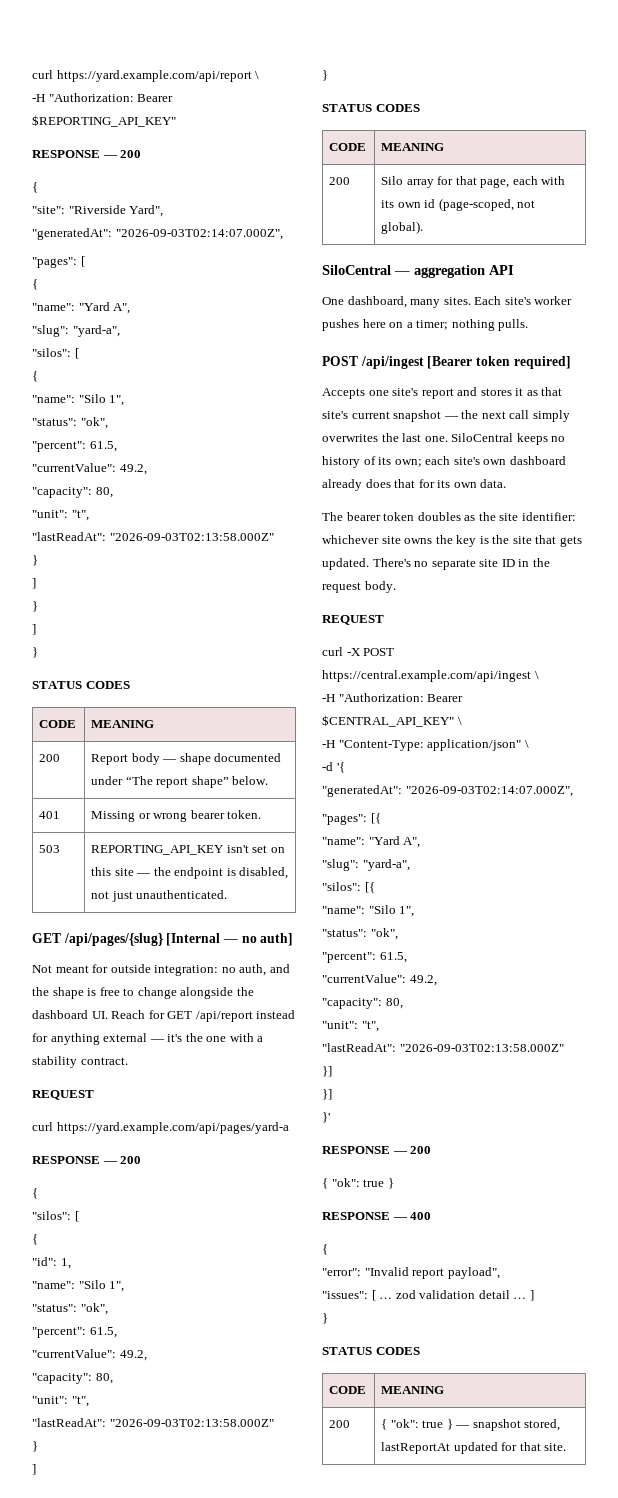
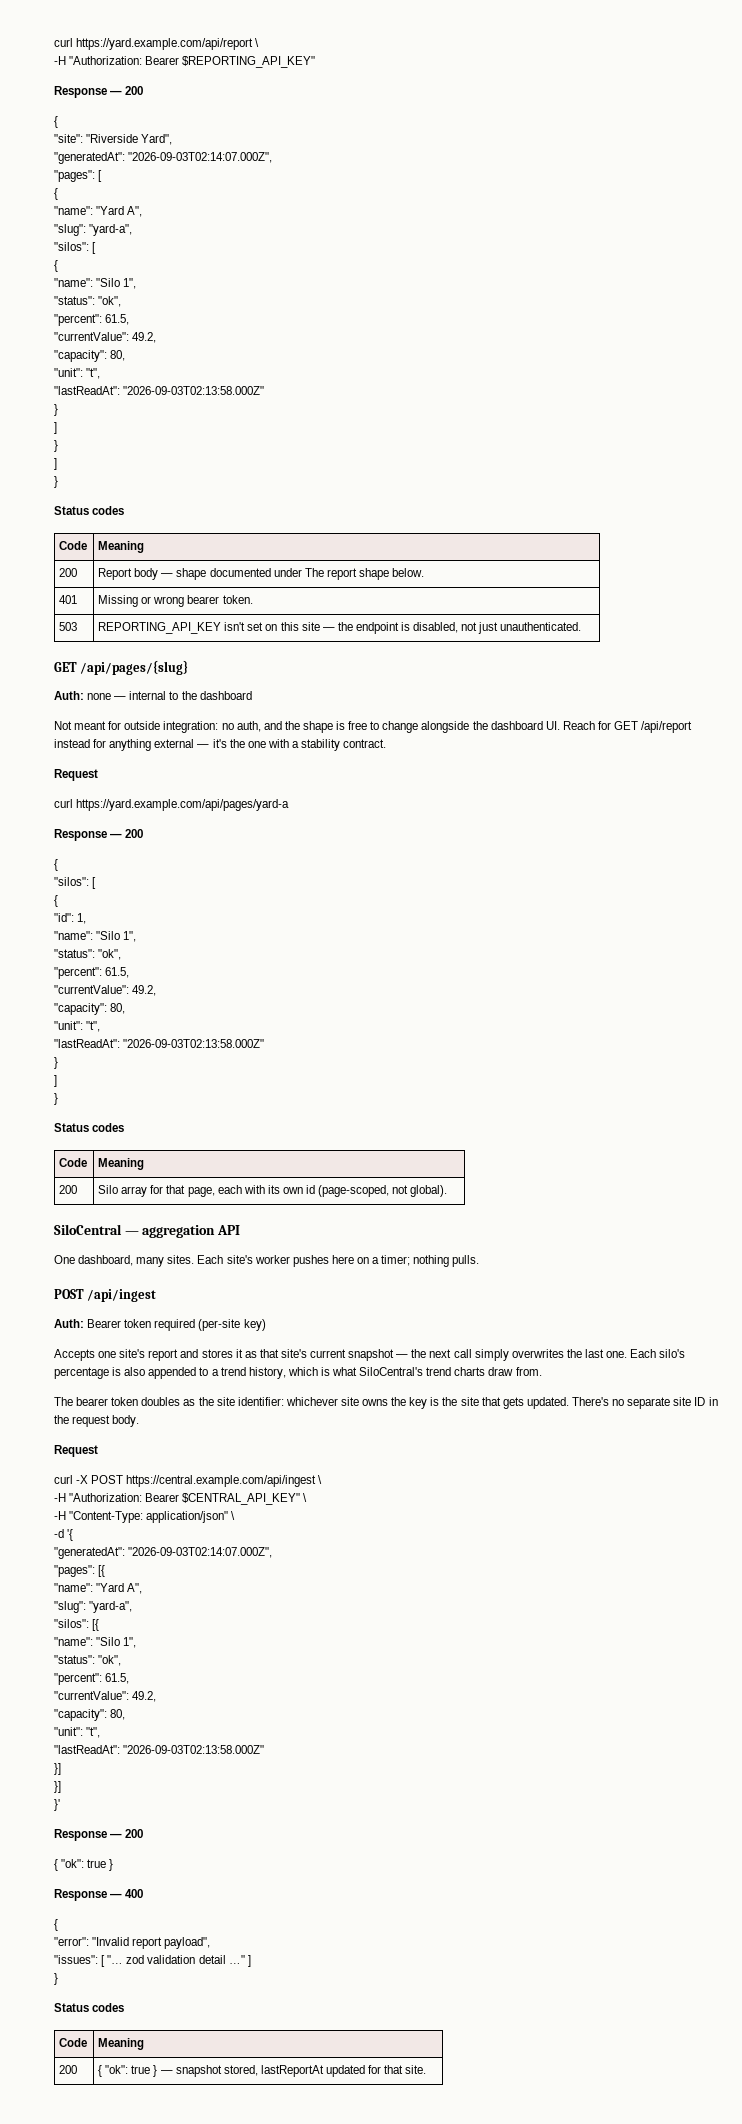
[32,150,100,158] RESPONSE -> [54,86,107,98] Response
[32,681,130,689] [39,720,77,728] [91,720,155,728] STATUS CODES // CODE | MEANING -> [54,506,125,515] [59,541,88,550] [98,541,145,553] Status codes // Code | Meaning
[125,776,229,788] “The report shape” -> [304,568,389,580] The report shape
[166,933,294,946] [Internal — no auth] -> [54,691,252,700] // Auth: none — internal to the dashboard
[32,1090,94,1100] REQUEST -> [54,769,98,781] Request
[32,1156,100,1164] RESPONSE -> [54,829,107,841] Response
[322,104,420,112] [329,143,367,151] [381,143,445,151] STATUS CODES // CODE | MEANING -> [54,1123,125,1132] [59,1158,88,1167] [98,1158,145,1170] Status codes // Code | Meaning
[427,356,571,369] [Bearer token required] -> [54,1319,266,1331] // Auth: Bearer token required (per-site key)
[451,433,566,445] [322,456,566,468] [322,479,507,491] SiloCentral keeps no history of its own; each site's own dashboard already does that for its own data. -> [630,1349,686,1358] [54,1367,542,1379] Each silo's percentage is also appended to a trend history, which is what SiloCentral's trend charts draw from.
[322,615,384,625] REQUEST -> [54,1445,98,1457] Request
[322,1146,390,1154] RESPONSE -> [54,1829,107,1841] Response
[322,1212,390,1220] RESPONSE -> [54,1889,107,1901] Response
[379,1297,393,1299] … -> [107,1955,124,1964] "…
[513,1290,534,1301] [322,1313,328,1324] [322,1347,420,1355] [329,1386,367,1394] [381,1386,445,1394] … ] // } // STATUS CODES // CODE | MEANING -> [228,1955,251,1967] [54,1973,58,1985] [54,2003,125,2012] [59,2038,88,2047] [98,2038,145,2050] …" ] // } // Status codes // Code | Meaning

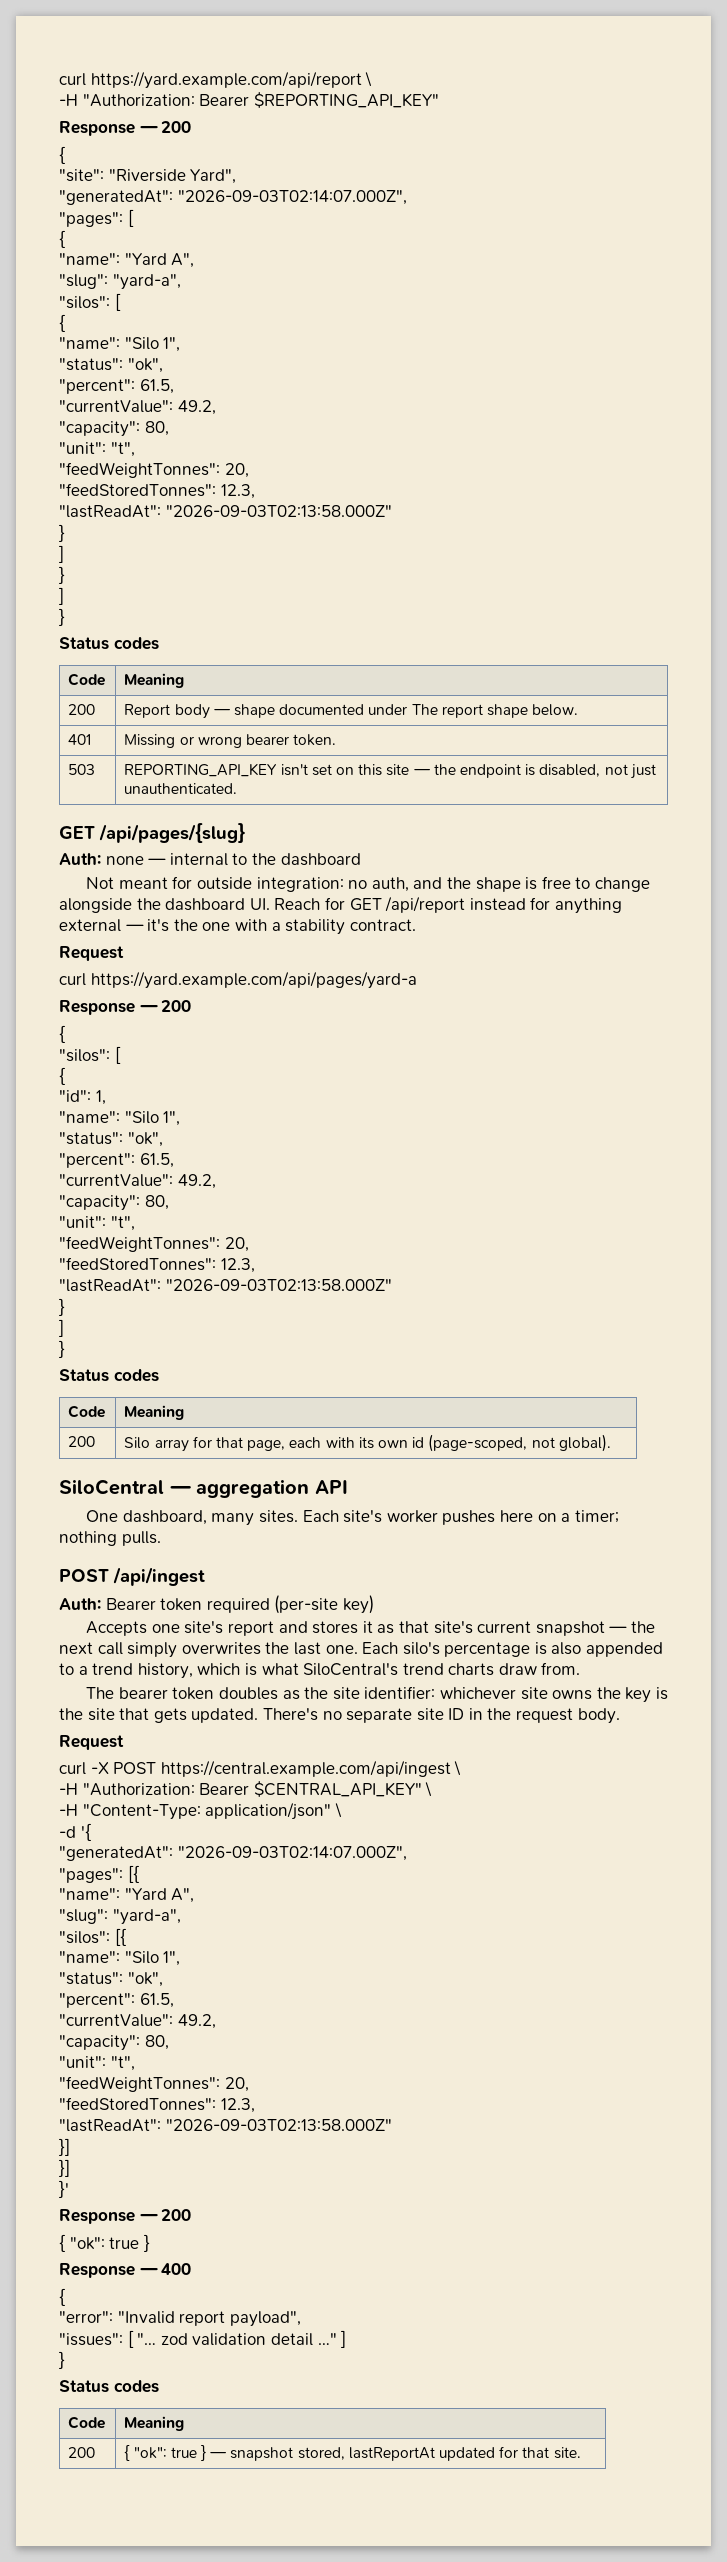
(101, 373) none -> [59,462,249,478] [59,483,255,499] // "feedWeightTonnes": 20, // "feedStoredTonnes": 12.3,
(101, 1026) none -> [59,1236,249,1252] [59,1257,255,1273] // "feedWeightTonnes": 20, // "feedStoredTonnes": 12.3,
(101, 1732) none -> [59,2076,249,2092] [59,2097,255,2113] // "feedWeightTonnes": 20, // "feedStoredTonnes": 12.3,

